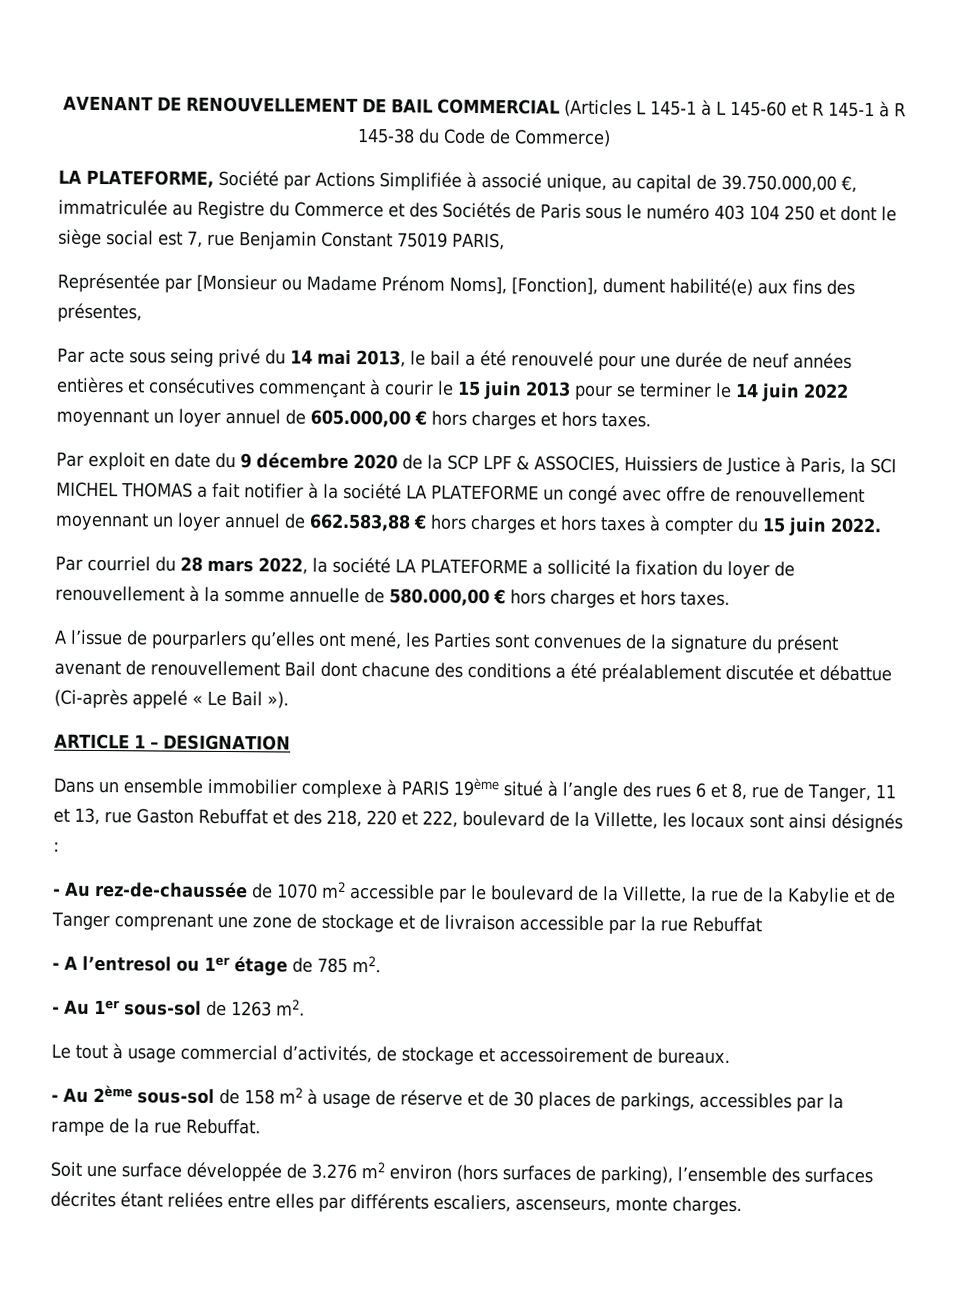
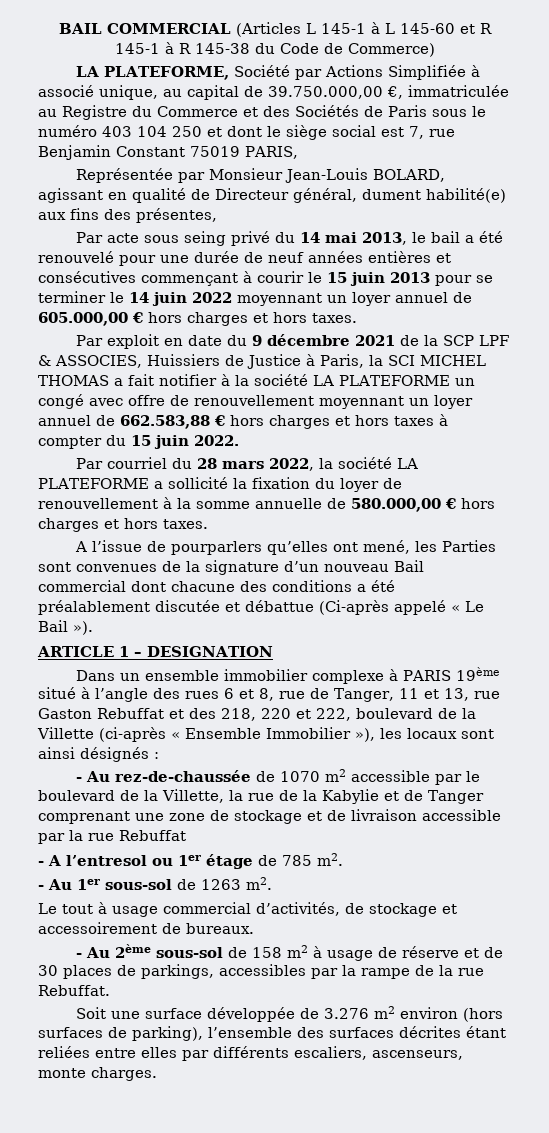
[62,95,387,114] AVENANT DE RENOUVELLEMENT DE -> (58, 28) none
[195,274,598,295] [Monsieur ou Madame Prénom Noms], [Fonction], -> [209,168,446,183] [38,188,357,203] Monsieur Jean-Louis BOLARD, agissant en qualité de Directeur général,
[352,453,398,470] 2020 -> [355,335,396,346] 2021
[750,634,839,654] [54,660,316,677] du présent avenant de renouvellement Bail -> [284,560,424,572] [38,580,126,592] d’un nouveau Bail commercial
[593,811,658,830] Villette, -> [37,727,375,742] Villette (ci-après « Ensemble Immobilier »),

